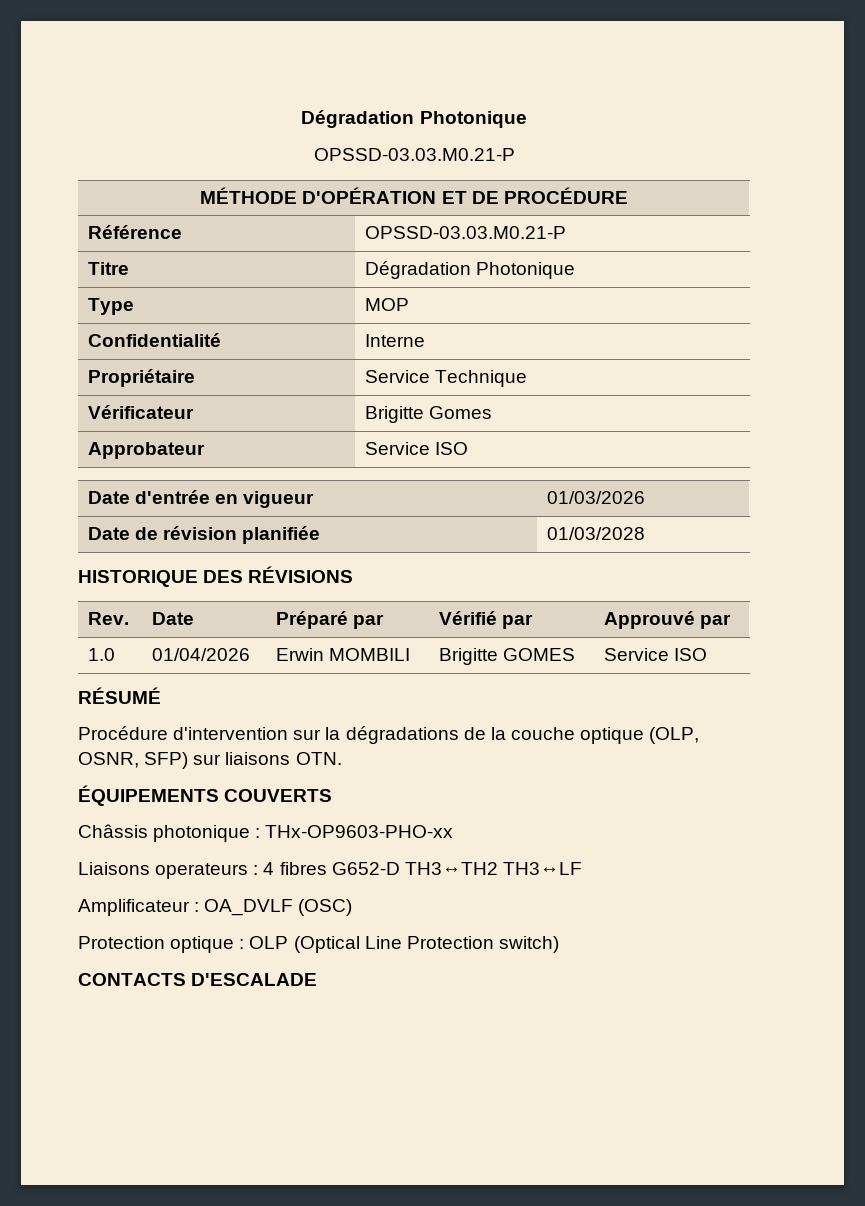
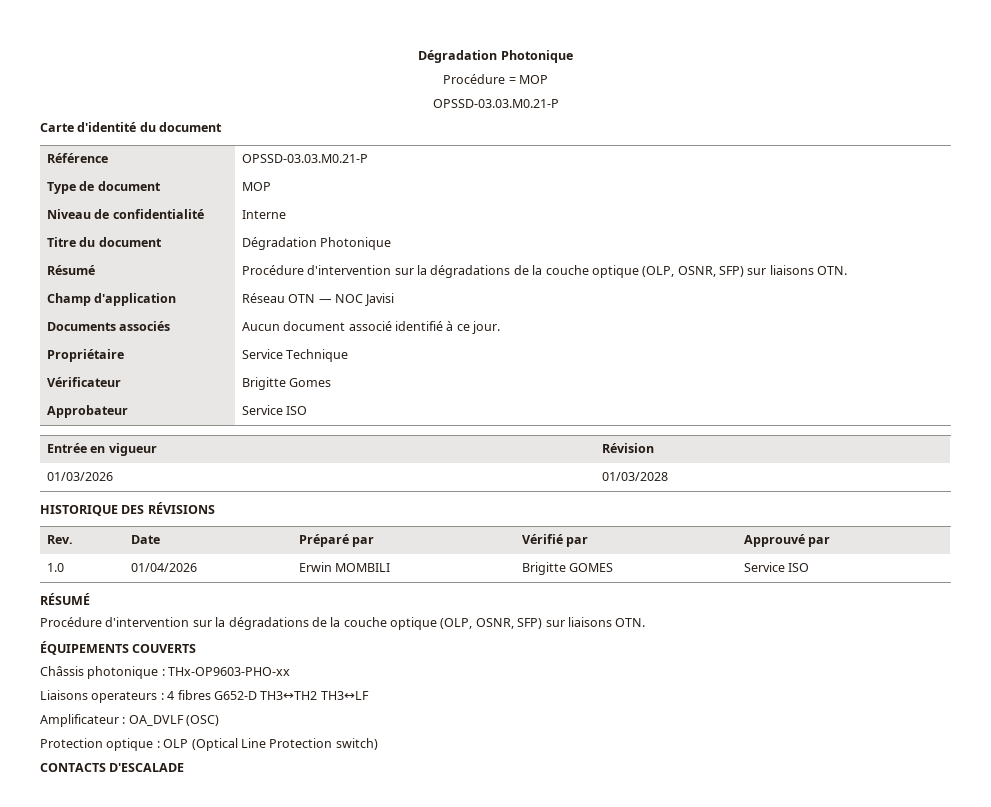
[301,110,527,128] [313,148,515,161] [200,187,628,204] [88,225,183,239] [365,226,567,239] Dégradation Photonique // OPSSD-03.03.M0.21-P // MÉTHODE D'OPÉRATION ET DE PROCÉDURE // Référence | OPSSD-03.03.M0.21-P -> [418,50,573,63] [443,74,548,84] [432,99,559,108] [40,122,223,132] [46,153,108,163] [241,154,368,163] [46,181,161,194] [241,182,271,191] [46,209,204,219] [241,210,286,219] Dégradation Photonique // Procédure = MOP // OPSSD-03.03.M0.21-P // Carte d'identité du document // Référence | OPSSD-03.03.M0.21-P // Type de document | MOP // Niveau de confidentialité | Interne
[365,261,576,279] [88,298,135,315] [365,298,410,311] [88,333,222,347] [365,334,426,347] | Dégradation Photonique // Type | MOP // Confidentialité | Interne -> [79,237,162,247] [241,237,392,250] [46,265,95,275] [241,265,848,278] [46,293,177,306] [241,293,395,306] [46,321,171,331] [241,321,501,334] du document | Dégradation Photonique // Résumé | Procédure d'intervention sur la dégradations de la couche optique (OLP, OSNR, SFP) sur liaisons OTN. // Champ d'application | Réseau OTN — NOC Javisi // Documents associés | Aucun document associé identifié à ce jour.
[88,490,211,504] Date d'entrée -> [46,443,87,453] Entrée
(315, 499) none -> [601,443,654,453] Révision //
[88,526,321,544] // Date de révision planifiée -> (113, 476) none

